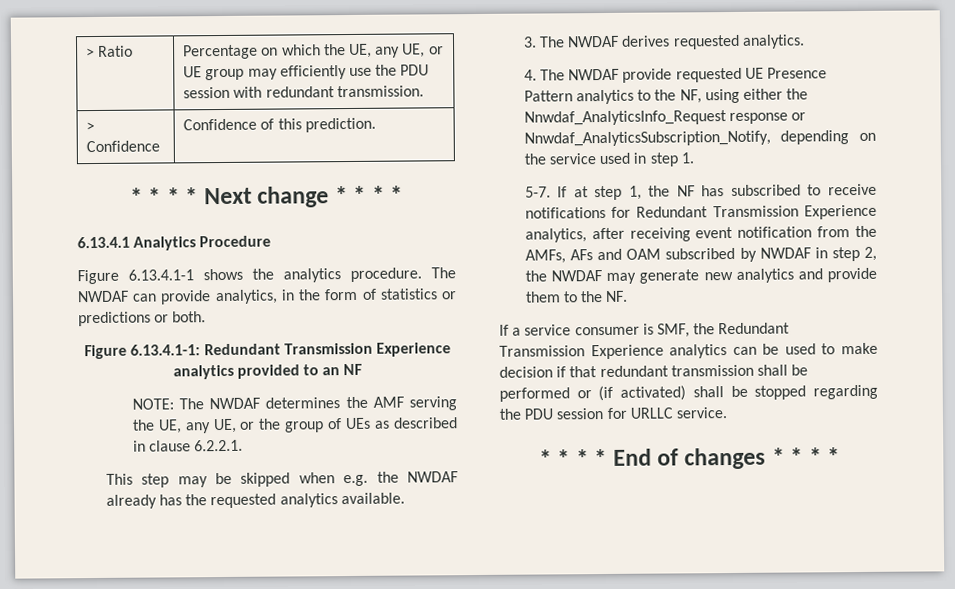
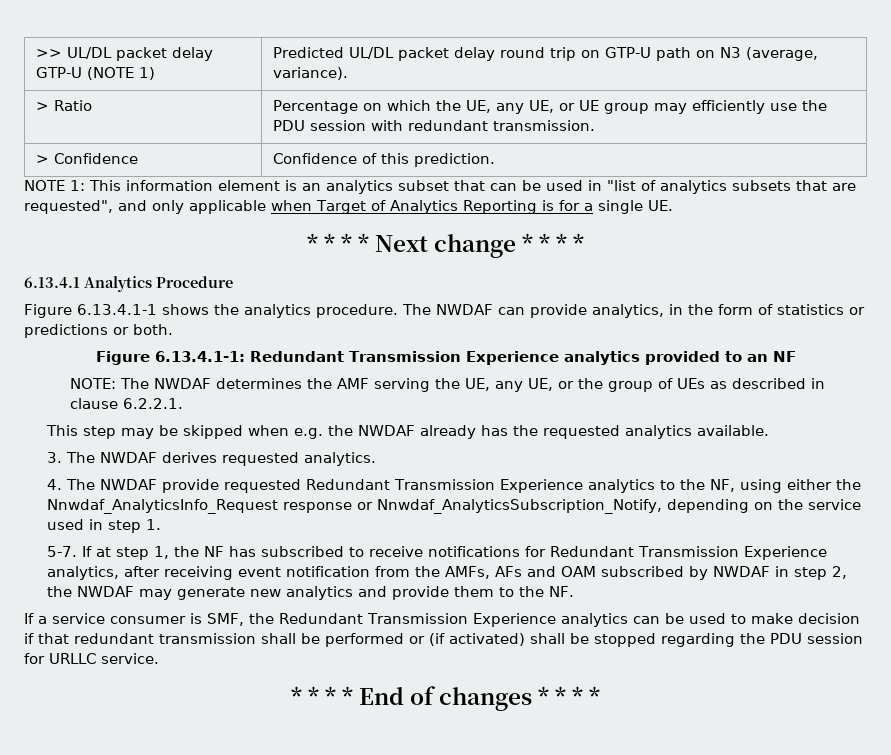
(86, 52) none -> [35,47,213,61] [35,67,155,80] [272,47,818,61] [272,67,348,80] >> UL/DL packet delay GTP-U (NOTE 1) | Predicted UL/DL packet delay round trip on GTP-U path on N3 (average, variance). //
(376, 125) none -> [24,180,856,194] [24,200,673,214] // NOTE 1: This information element is an analytics subset that can be used in "list of analytics subsets that are requested", and only applicable when Target of Analytics Reporting is for a single UE.
[744,67,827,79] [523,90,573,102] UE Presence Pattern -> [305,479,583,493] Redundant Transmission Experience

